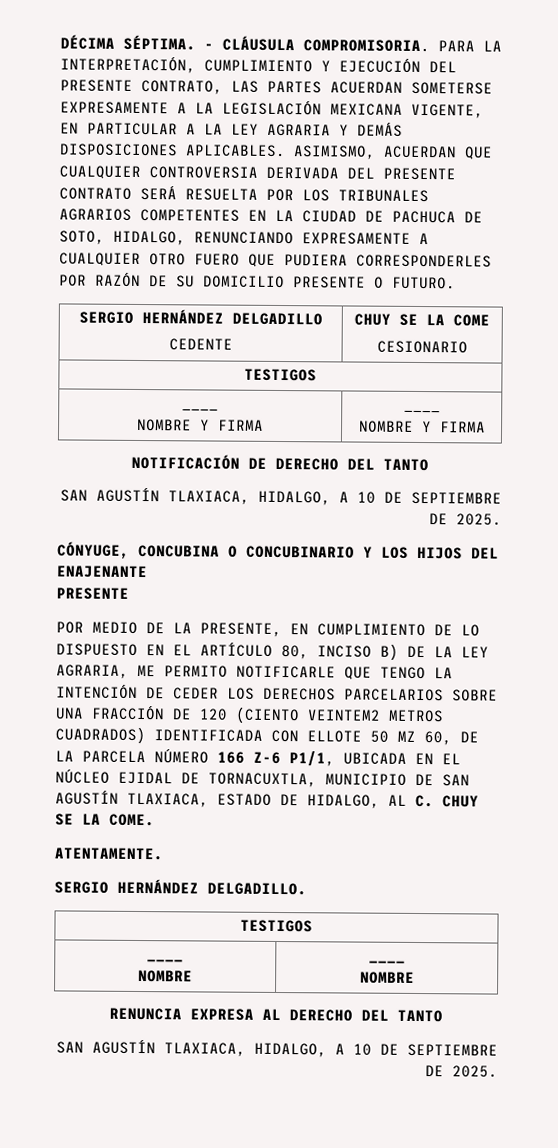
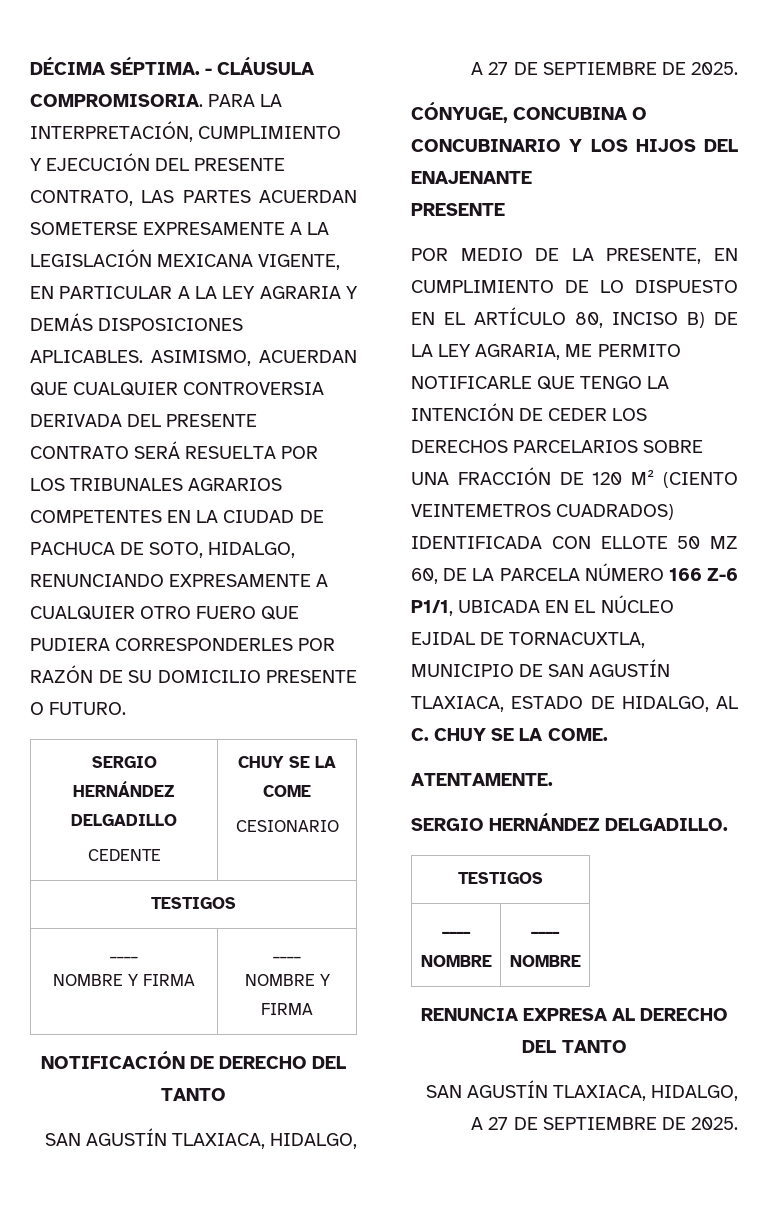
[357,491,376,504] 10 -> [488,62,509,75] 27
[235,706,444,725] (CIENTO VEINTEM2 METROS -> [631,470,738,488] [411,504,551,517] M² (CIENTO VEINTEMETROS
[353,1043,372,1056] 10 -> [488,1117,509,1130] 27

